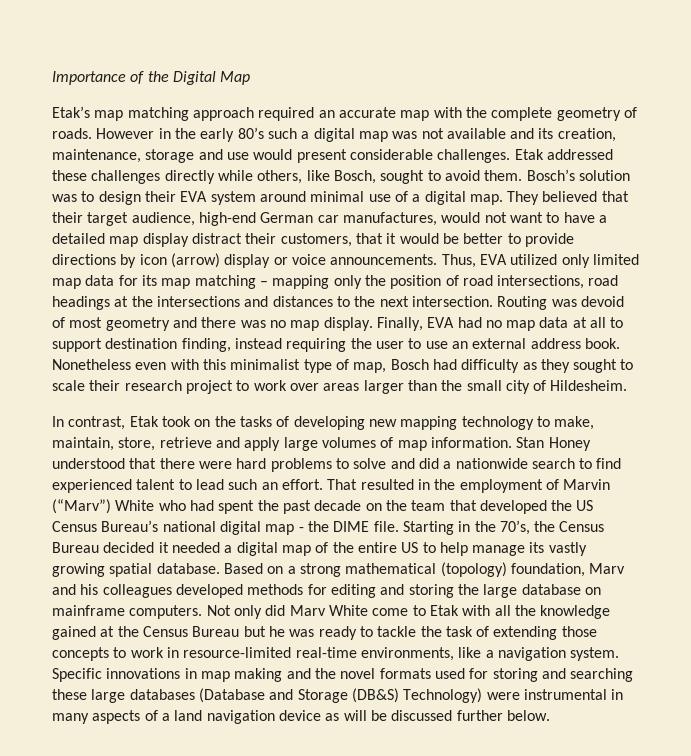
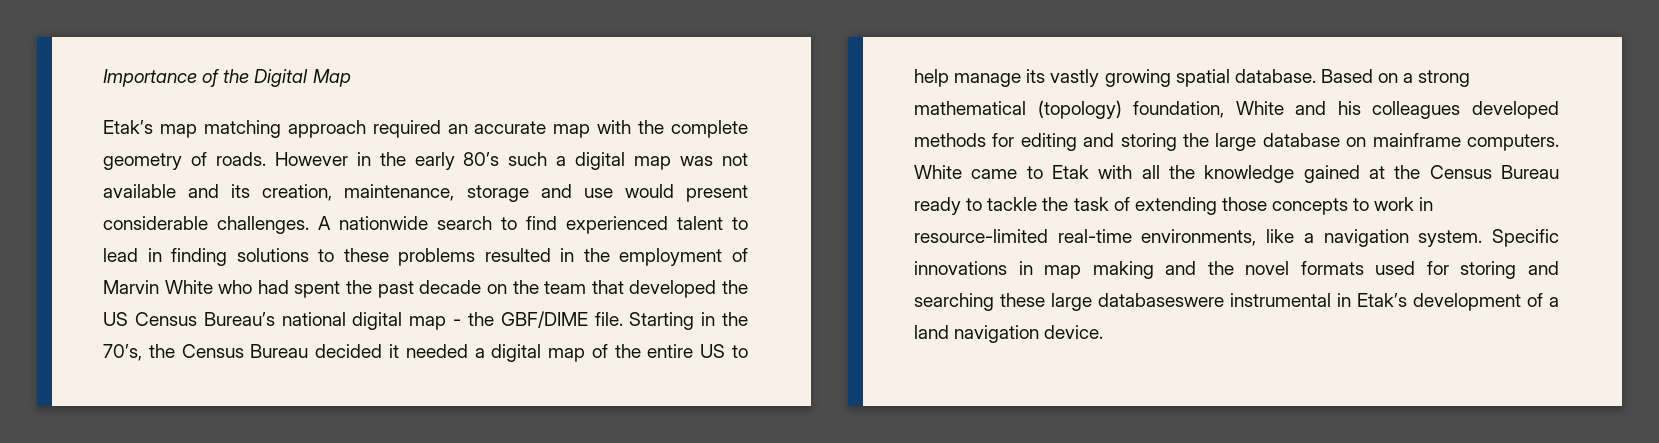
[514,149,613,160] [52,169,630,184] [52,191,629,205] [52,212,607,226] [52,233,574,247] [52,253,639,268] [52,275,619,289] [52,296,624,310] [52,317,624,331] [52,338,620,352] [52,359,634,373] [52,380,628,394] [52,416,595,430] [52,437,591,451] [52,458,452,472] Etak addressed these challenges directly while others, like Bosch, sought to avoid them. Bosch’s solution was to design their EVA system around minimal use of a digital map. They believed that their target audience, high-end German car manufactures, would not want to have a detailed map display distract their customers, that it would be better to provide directions by icon (arrow) display or voice announcements. Thus, EVA utilized only limited map data for its map matching – mapping only the position of road intersections, road headings at the intersections and distances to the next intersection. Routing was devoid of most geometry and there was no map display. Finally, EVA had no map data at all to support destination finding, instead requiring the user to use an external address book. Nonetheless even with this minimalist type of map, Bosch had difficulty as they sought to scale their research project to work over areas larger than the small city of Hildesheim. // In contrast, Etak took on the tasks of developing new mapping technology to make, maintain, store, retrieve and apply large volumes of map information. Stan Honey understood that there were hard problems to solve and did a -> [318,216,331,230] A
[228,479,358,490] such an effort. That -> [147,248,476,266] in finding solutions to these problems
[52,499,111,514] (“Marv”) -> (159, 287) none
[333,521,370,532] DIME -> [500,311,588,328] GBF/DIME
[589,563,626,574] Marv -> [1235,101,1284,115] White
[206,605,409,619] Not only did Marv White come -> [914,165,1018,179] White came
[243,626,315,637] but he was -> (1559, 172) none
[129,688,624,703] [52,710,550,724] databases (Database and Storage (DB&S) Technology) were instrumental in many aspects of a land navigation device as will be discussed further below. -> [1098,293,1559,311] [914,325,1104,343] databaseswere instrumental in Etak’s development of a land navigation device.

